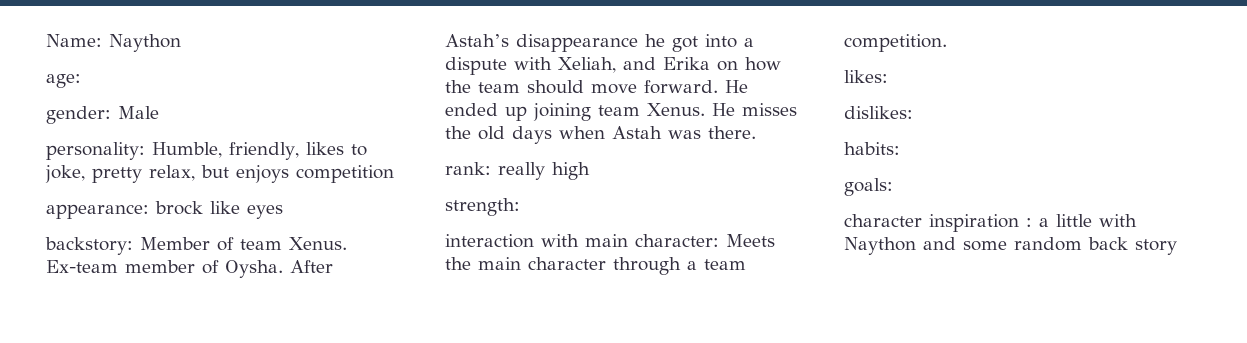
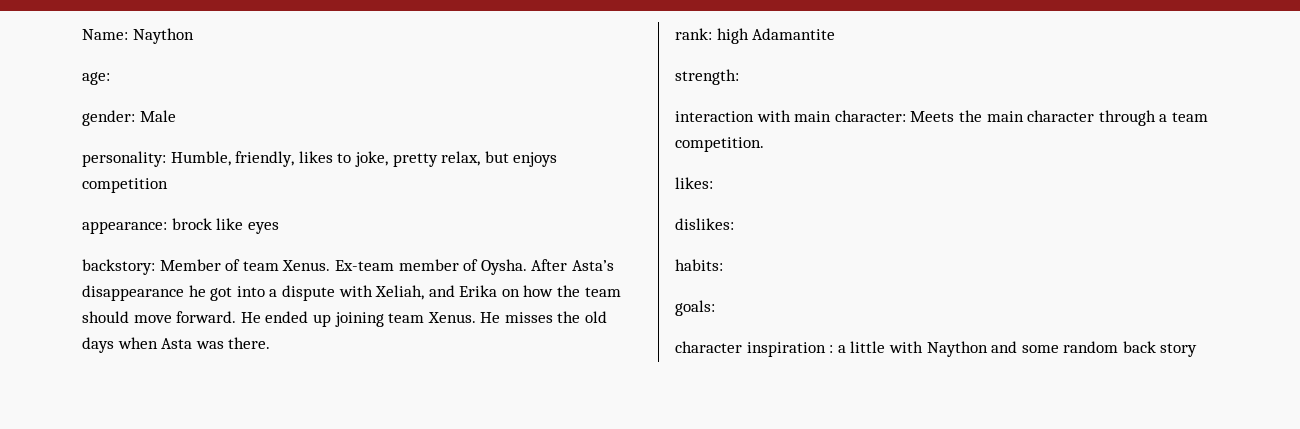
[445,34,509,47] Astah’s -> [571,260,614,271] Asta’s
[612,126,662,139] Astah -> [161,338,193,349] Asta
[498,162,545,180] really -> (712, 34) none
(590, 171) none -> [752,28,836,40] Adamantite

